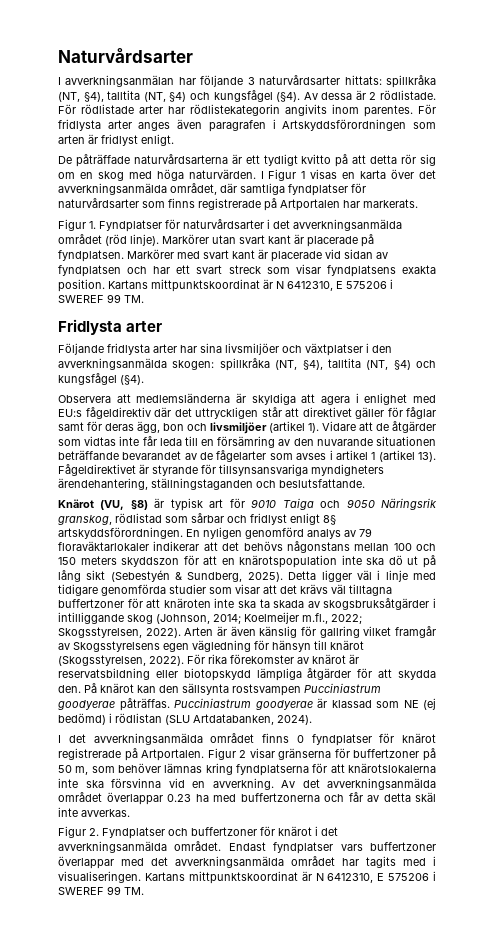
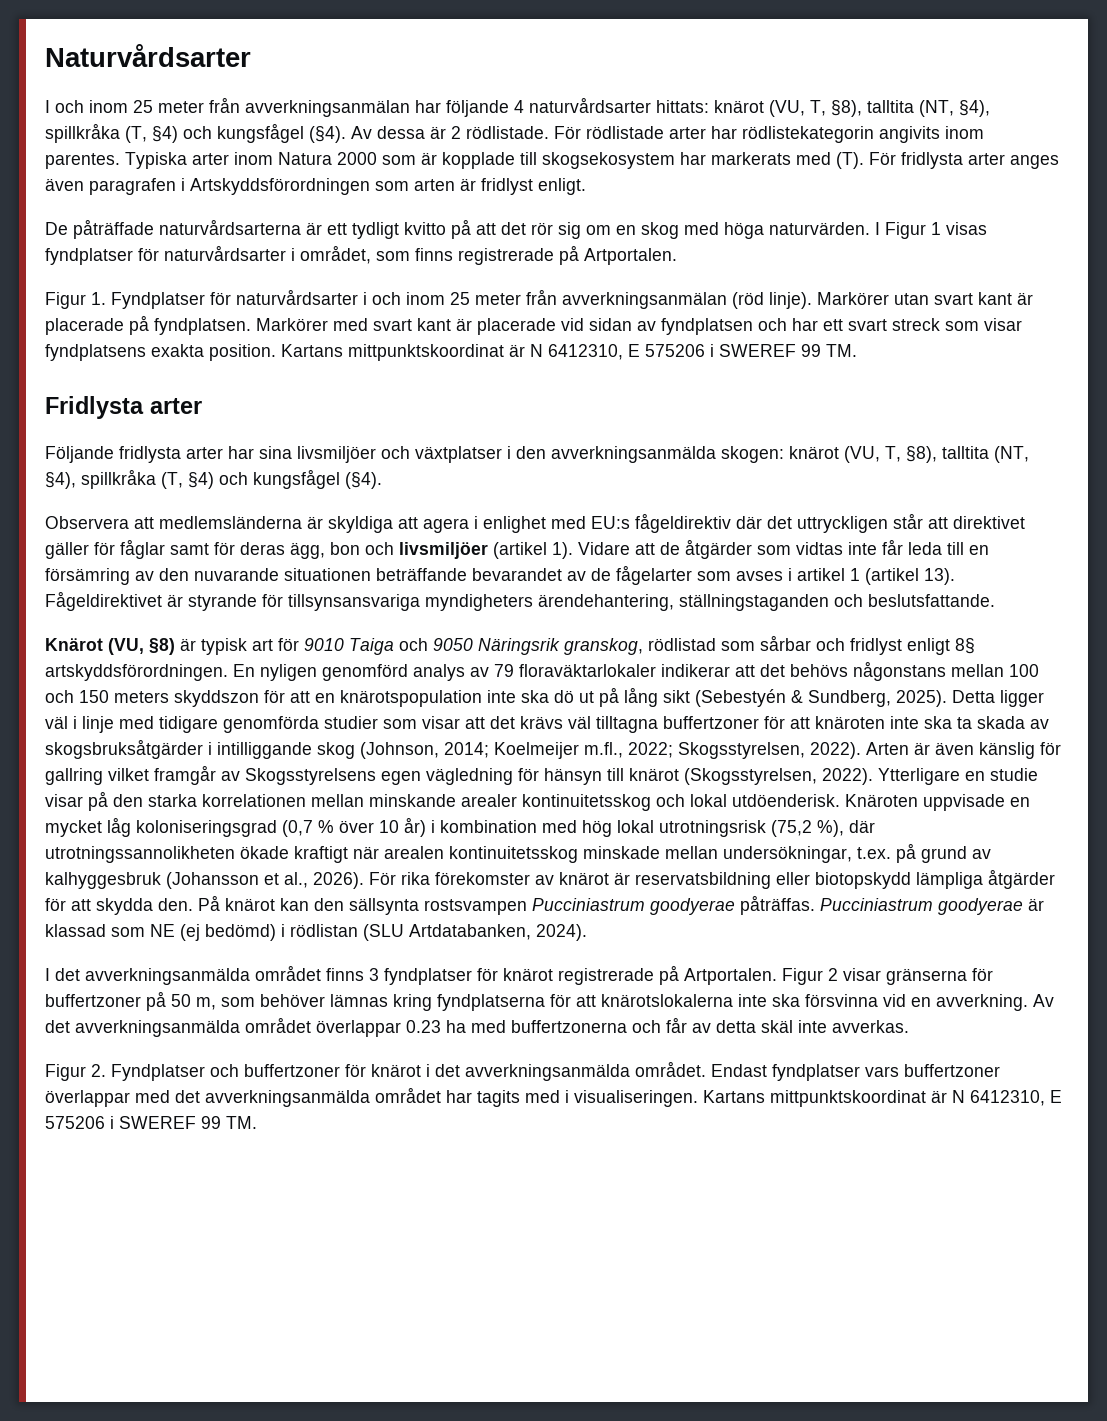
(61, 81) none -> [55,97,240,113] och inom 25 meter från
[247,77,255,85] 3 -> [514,100,524,113] 4
[386,75,436,88] [58,90,166,102] spillkråka (NT, §4), talltita (NT, -> [714,100,990,117] [45,123,147,143] knärot (VU, T, §8), talltita (NT, §4), spillkråka (T,
(413, 111) none -> [125,152,864,169] Typiska arter inom Natura 2000 som är kopplade till skogsekosystem har markerats med (T).
[370,155,398,164] detta -> [501,222,526,235] det
[342,169,436,179] [58,183,285,195] en karta över det avverkningsanmälda området, där samtliga -> (987, 228) none
(139, 203) none -> [291,245,371,264] i området,
[280,199,418,211] Artportalen har markerats. -> [584,248,677,265] Artportalen.
[273,219,402,231] [58,234,102,244] det avverkningsanmälda området -> [372,289,727,309] och inom 25 meter från avverkningsanmälan
[219,358,389,371] spillkråka (NT, §4), talltita (NT, -> [789,446,1029,463] [45,469,183,489] knärot (VU, T, §8), talltita (NT, §4), spillkråka (T,
(184, 661) none -> [878,768,1038,785] [45,791,1030,811] [45,817,875,837] [45,843,991,863] [45,872,364,889] Ytterligare en studie visar på den starka korrelationen mellan minskande arealer kontinuitetsskog och lokal utdöenderisk. Knäroten uppvisade en mycket låg koloniseringsgrad (0,7 % över 10 år) i kombination med hög lokal utrotningsrisk (75,2 %), där utrotningssannolikheten ökade kraftigt när arealen kontinuitetsskog minskade mellan undersökningar, t.ex. på grund av kalhyggesbruk (Johansson et al., 2026).
[296,735,304,743] 0 -> [369,968,379,981] 3

